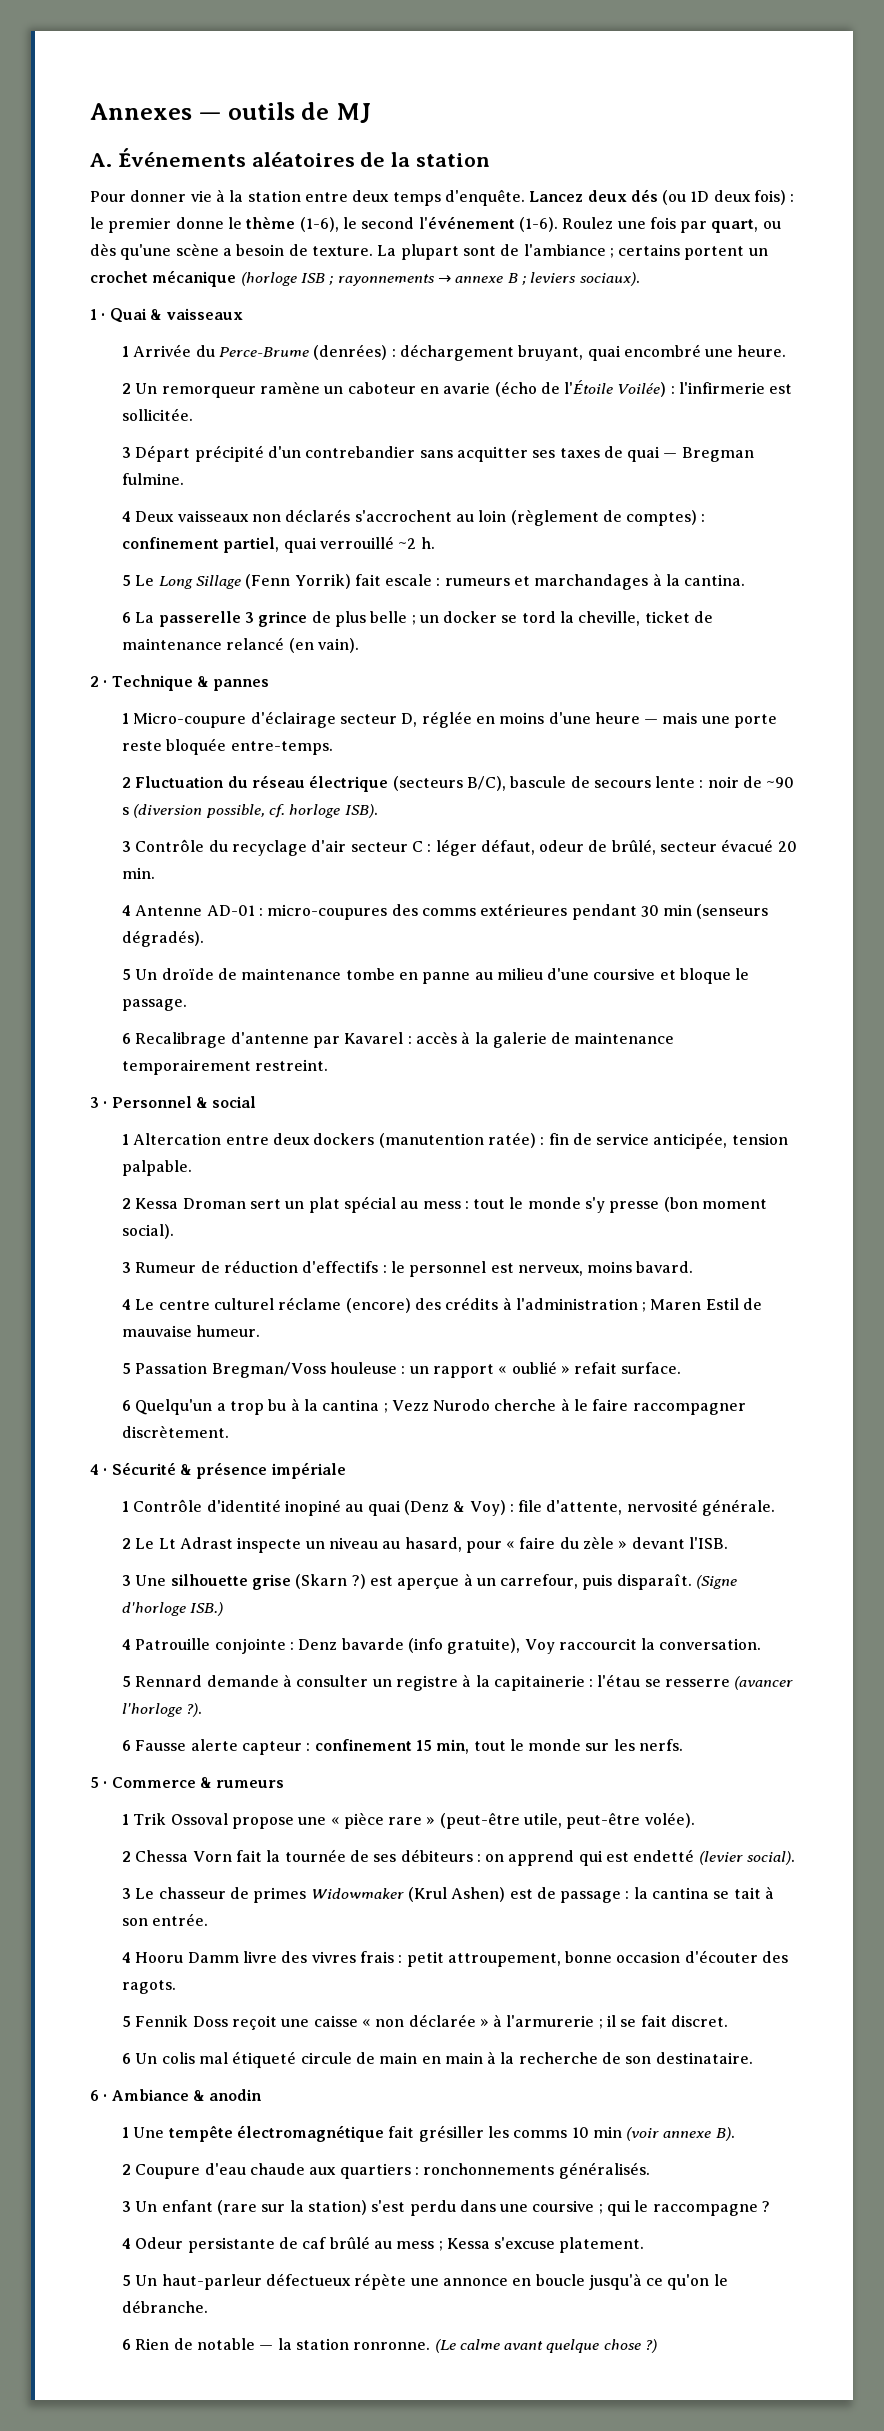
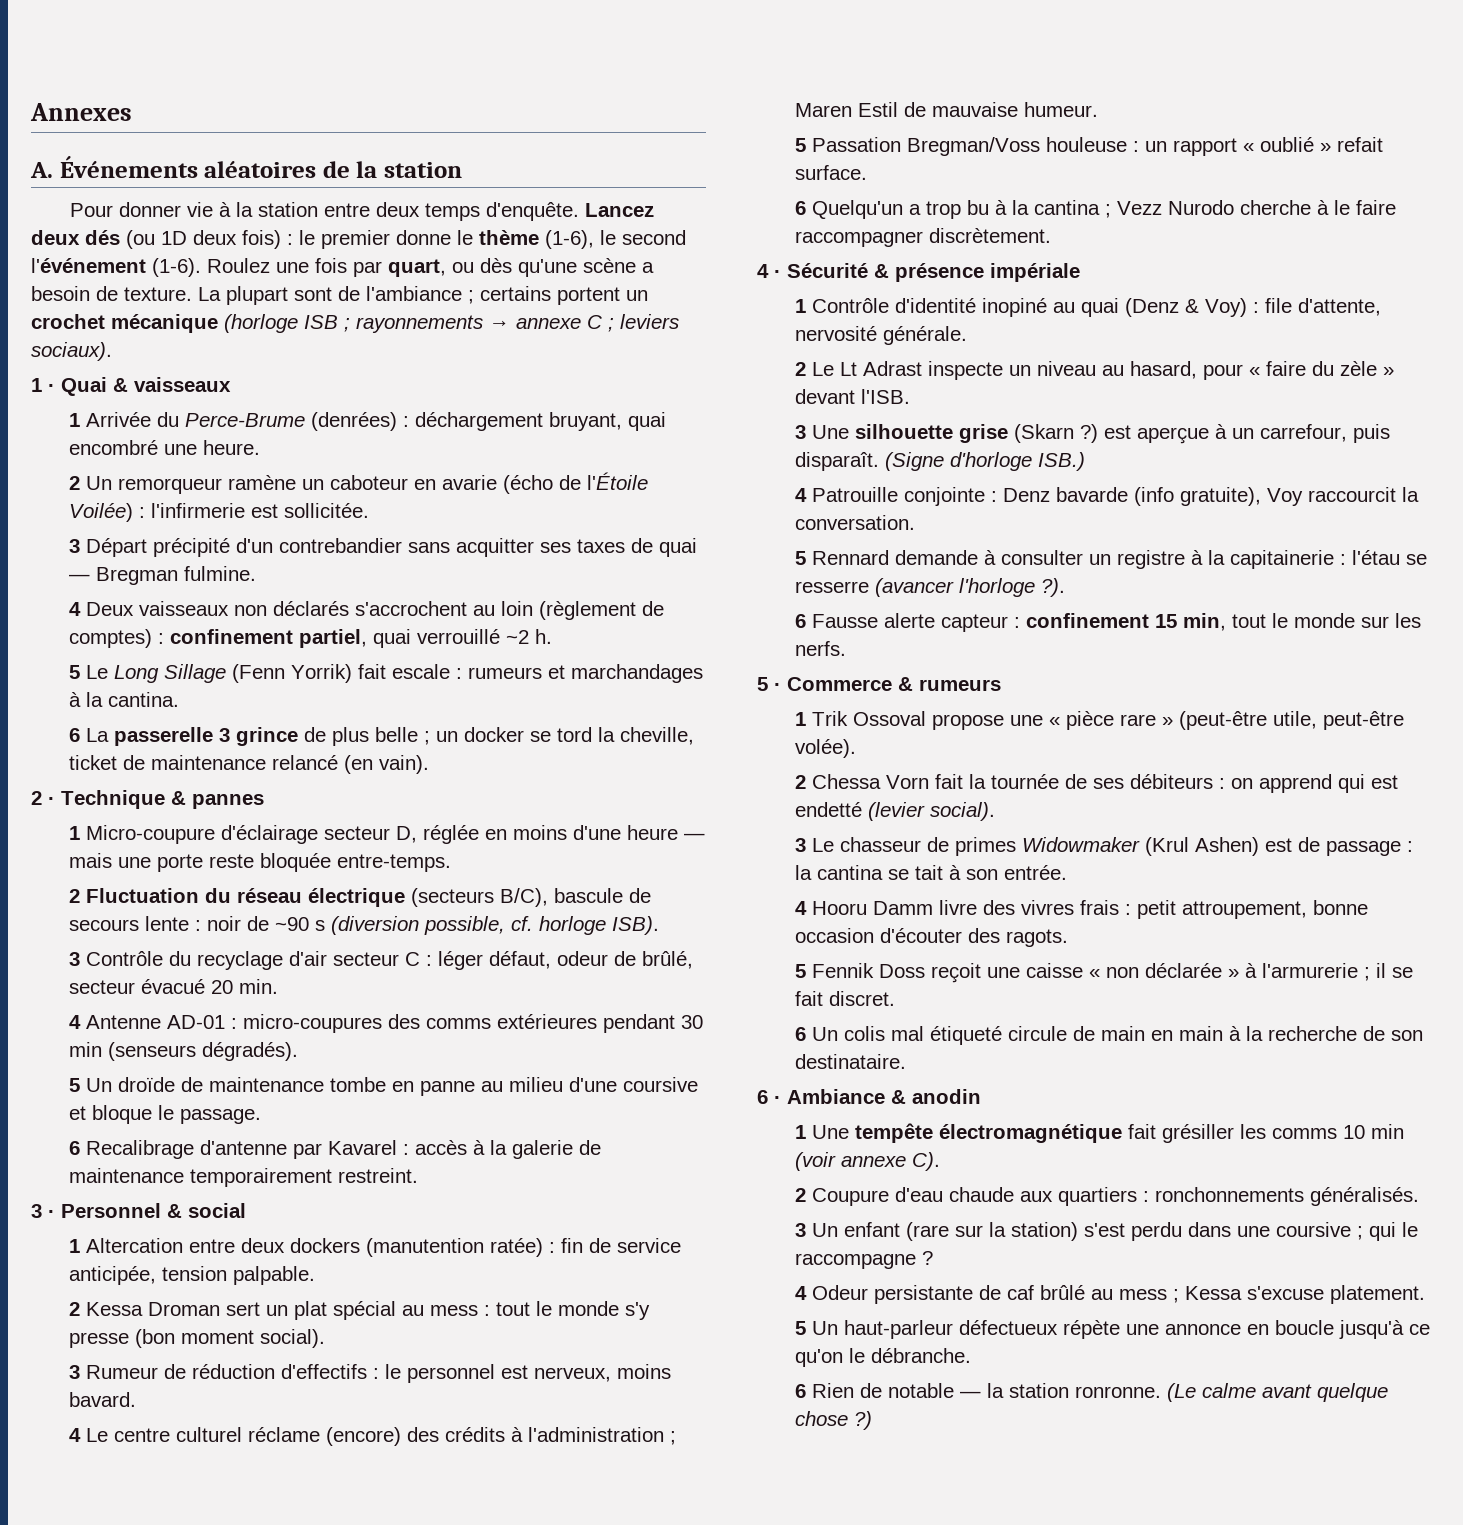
[198,102,371,123] — outils de MJ -> (132, 112) none
[507,273,518,283] B -> [587,315,602,329] C
[715,2127,735,2141] B). -> [911,1152,940,1171] C).

